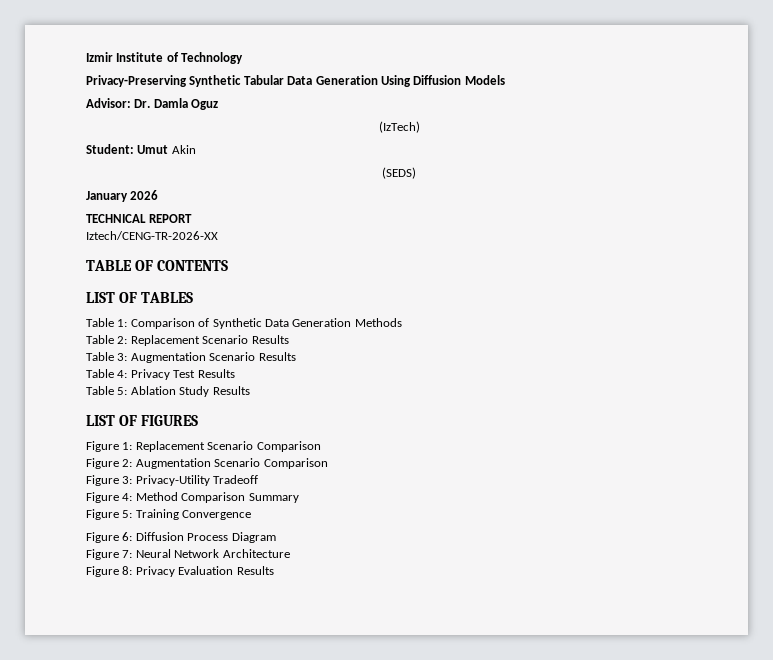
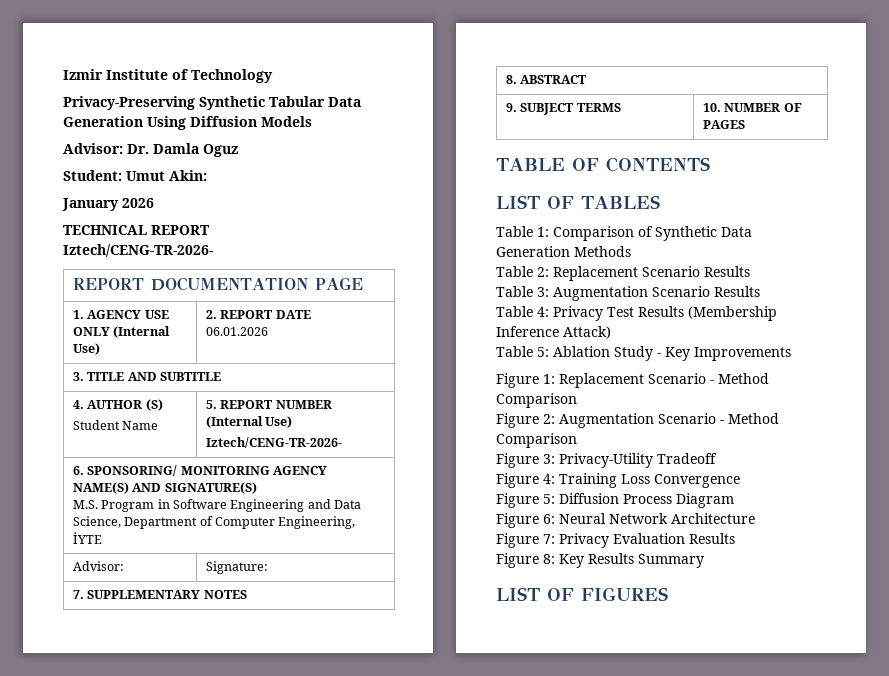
[378,121,420,133] // (IzTech) -> (238, 150) none
[171,145,196,154] [382,167,416,179] Akin // (SEDS) -> [169,170,207,181] Akin:
[86,231,218,240] Iztech/CENG-TR-2026-XX -> [63,244,213,257] [72,277,363,291] [72,310,169,319] [72,326,171,338] [72,343,100,355] [205,310,311,319] [205,327,268,336] [72,372,221,381] [72,399,163,411] [72,420,159,430] [205,400,332,409] [205,416,293,428] [205,437,342,448] [72,465,327,476] [72,482,257,494] [72,499,362,512] [72,516,356,529] [72,532,102,544] [72,561,124,571] [205,561,268,574] [72,590,247,599] [505,75,588,84] [505,103,621,115] [702,103,802,112] [702,120,745,129] Iztech/CENG-TR-2026- // REPORT DOCUMENTATION PAGE // 1. AGENCY USE ONLY (Internal Use) | 2. REPORT DATE // 06.01.2026 // 3. TITLE AND SUBTITLE // 4. AUTHOR (S) // Student Name | 5. REPORT NUMBER (Internal Use) // Iztech/CENG-TR-2026- // 6. SPONSORING/ MONITORING AGENCY NAME(S) AND SIGNATURE(S) // M.S. Program in Software Engineering and Data Science, Department of Computer Engineering, İYTE // Advisor: | Signature: // 7. SUPPLEMENTARY NOTES // 8. ABSTRACT // 9. SUBJECT TERMS | 10. NUMBER OF PAGES
(235, 373) none -> [688,306,777,321] [496,326,611,339] (Membership Inference Attack)
[212,386,250,395] [86,415,199,426] Results // LIST OF FIGURES -> [657,347,791,361] - Key Improvements
(254, 445) none -> [710,373,769,384] - Method
(261, 462) none -> [720,413,779,424] - Method
[135,492,299,503] Method Comparison Summary -> [559,473,740,488] Training Loss Convergence
[135,509,252,520] [86,532,133,543] Training Convergence // Figure 6: -> (555, 499) none
[122,550,133,558] 7: -> [543,514,555,524] 6:
[122,566,133,575] 8: -> [543,534,555,544] 7:
(274, 570) none -> [496,553,704,568] [496,587,668,601] // Figure 8: Key Results Summary // LIST OF FIGURES

